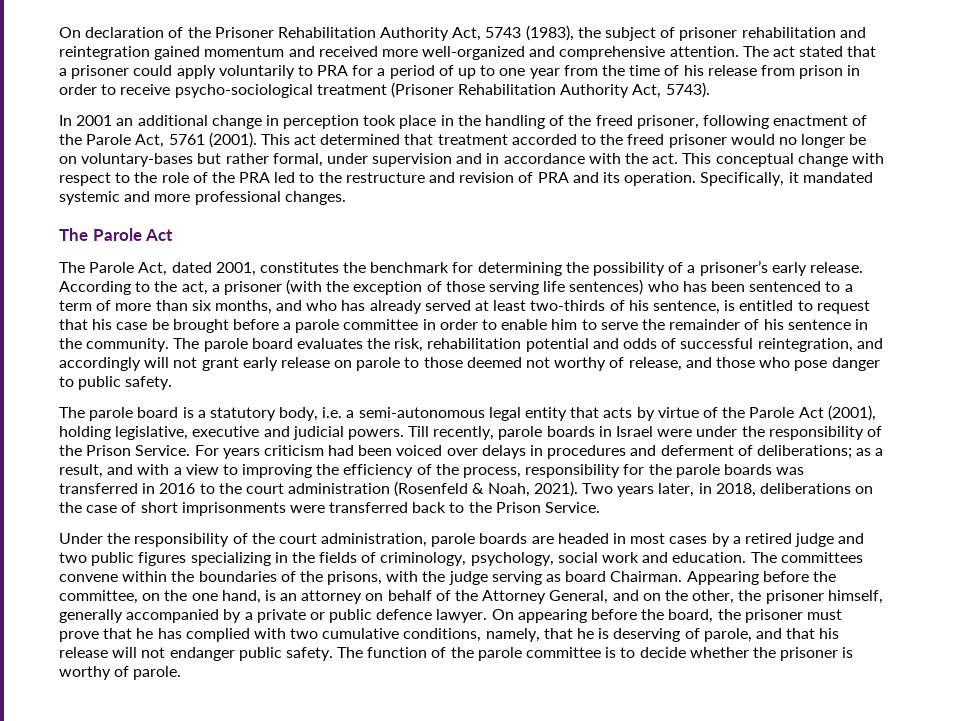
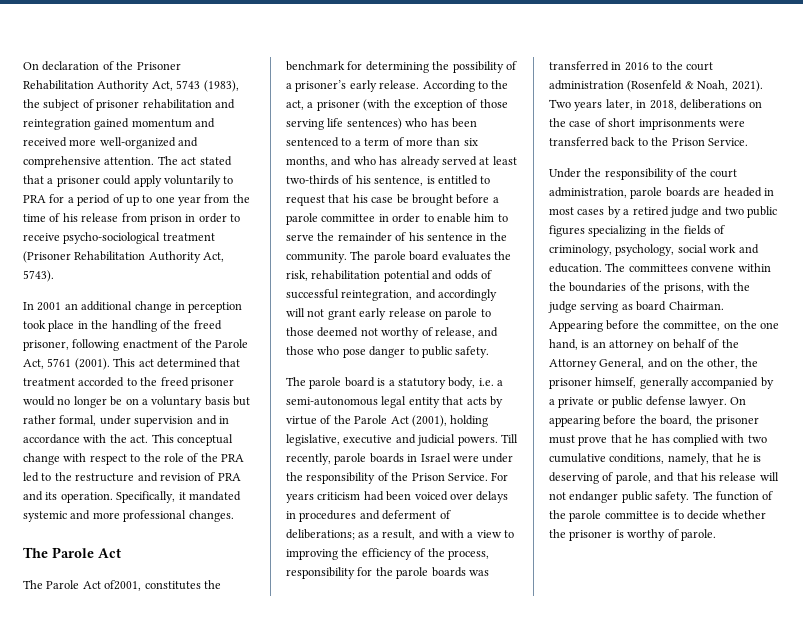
[81,153,194,167] voluntary-bases -> [141,396,230,408] a voluntary basis
[138,262,256,276] Act, dated 2001, -> [82,580,142,591] Act of2001,
[376,609,433,620] defence -> [645,396,686,406] defense

